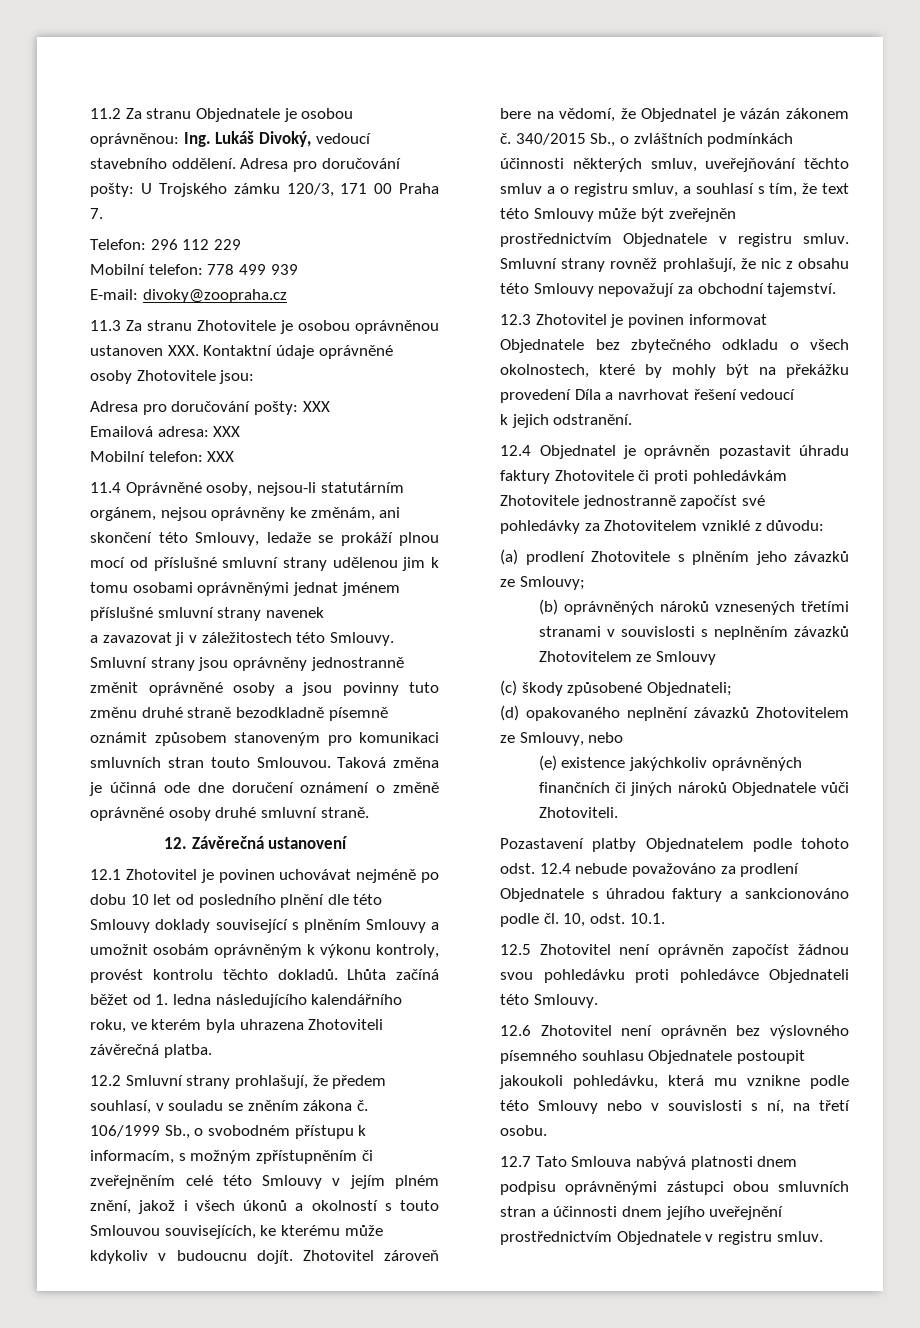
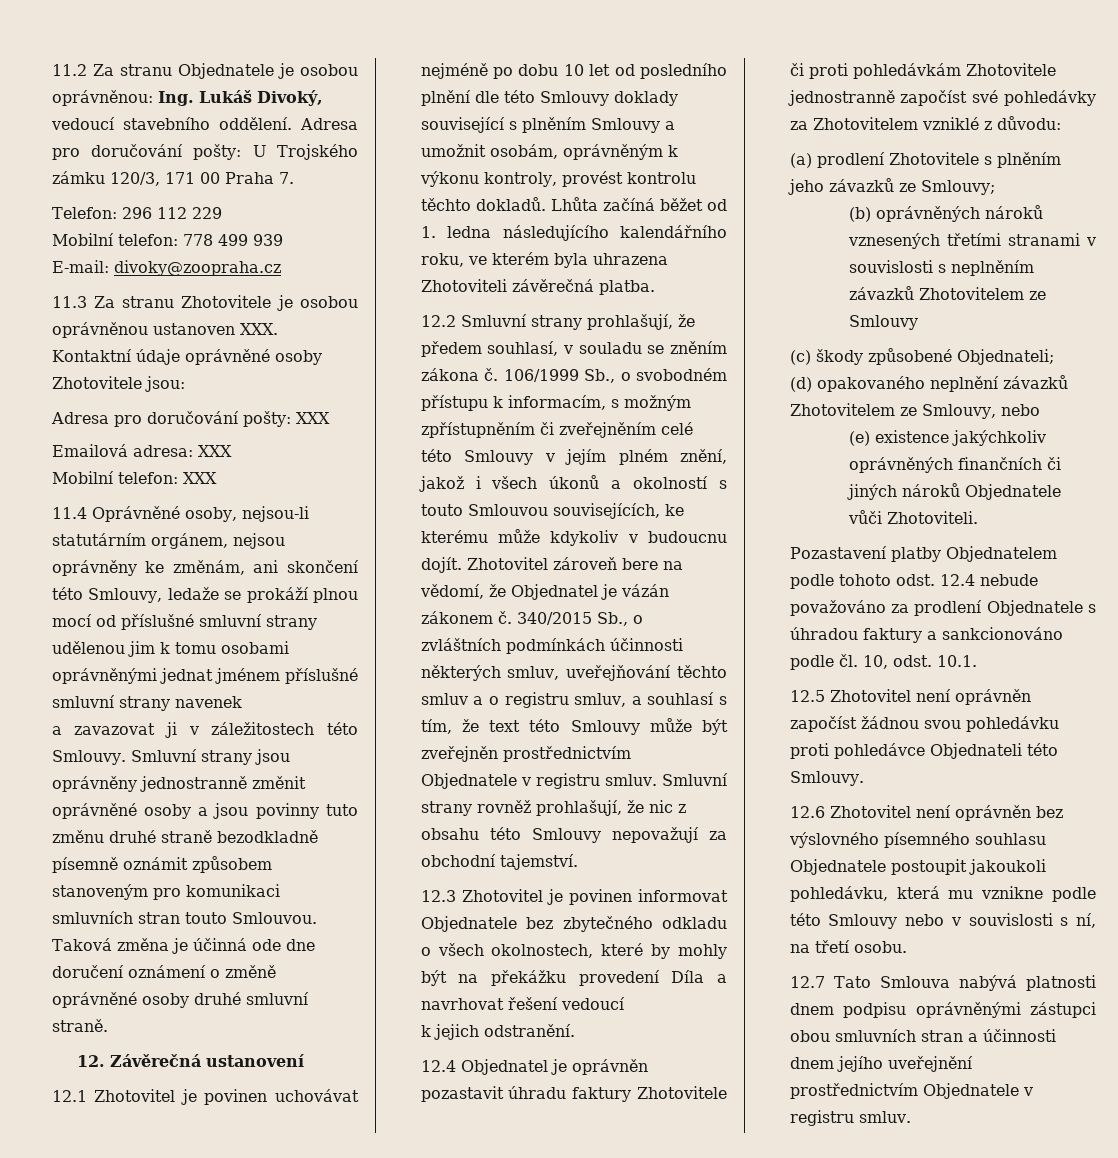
[153,944,210,955] osobám -> [489,144,558,159] osobám,

